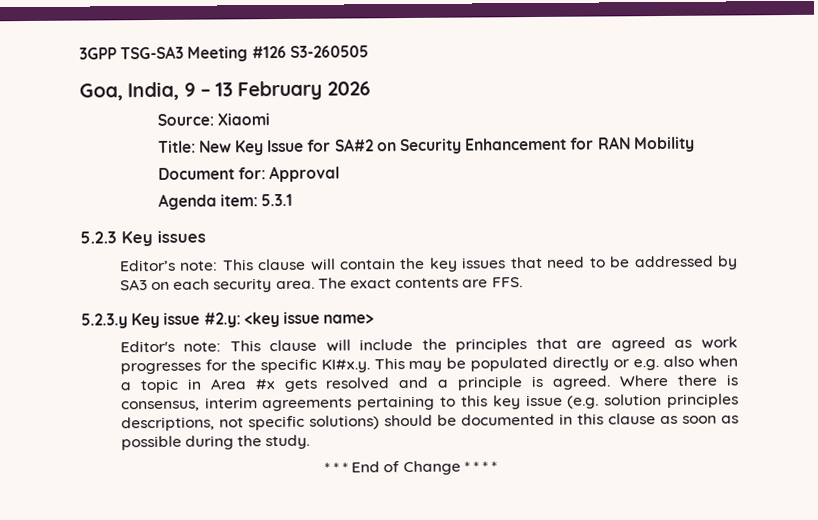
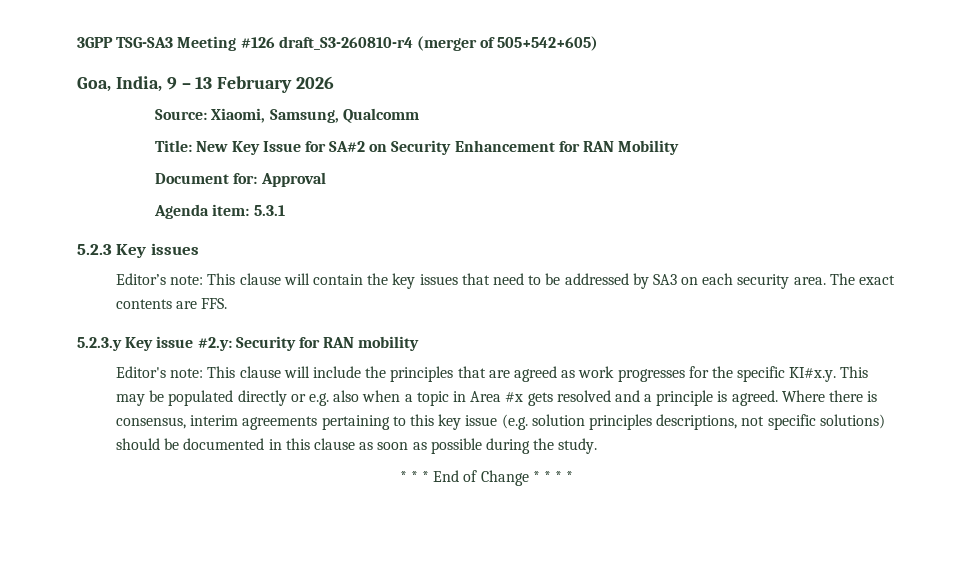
[289,45,369,58] S3-260505 -> [278,36,599,51] draft_S3-260810-r4 (merger of 505+542+605)
[216,113,270,126] Xiaomi -> [211,108,419,123] Xiaomi, Samsung, Qualcomm
[243,311,375,328] <key issue name> -> [235,336,420,351] Security for RAN mobility

